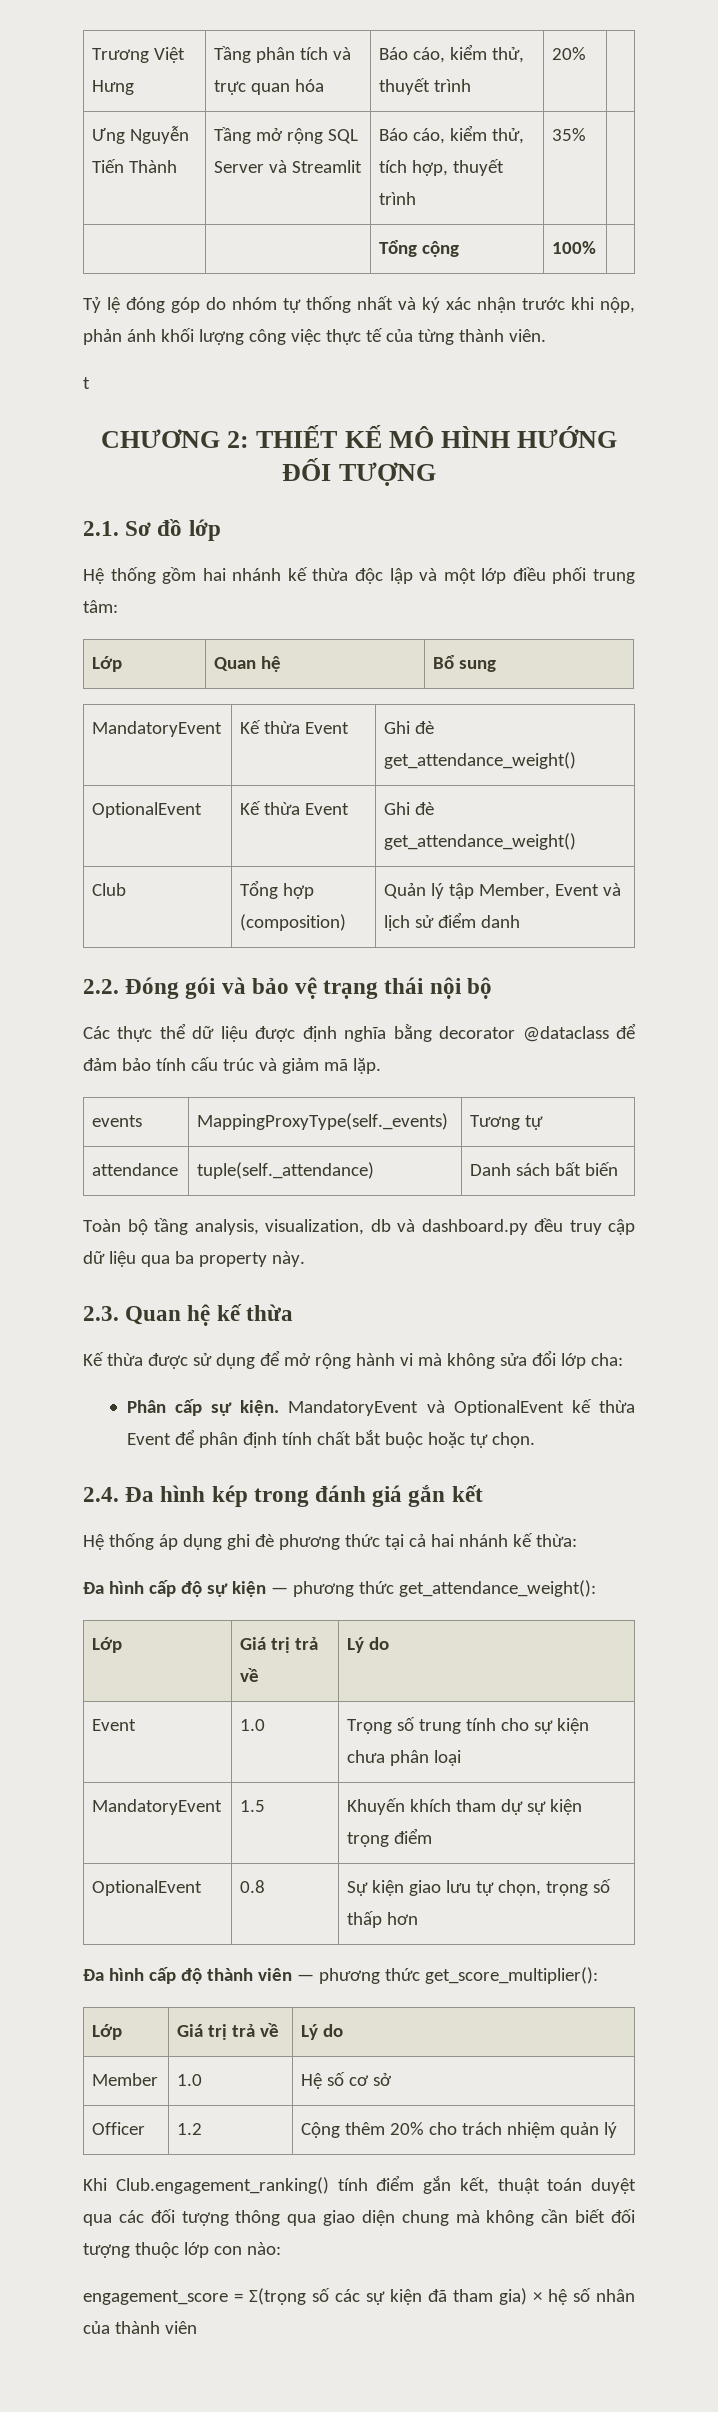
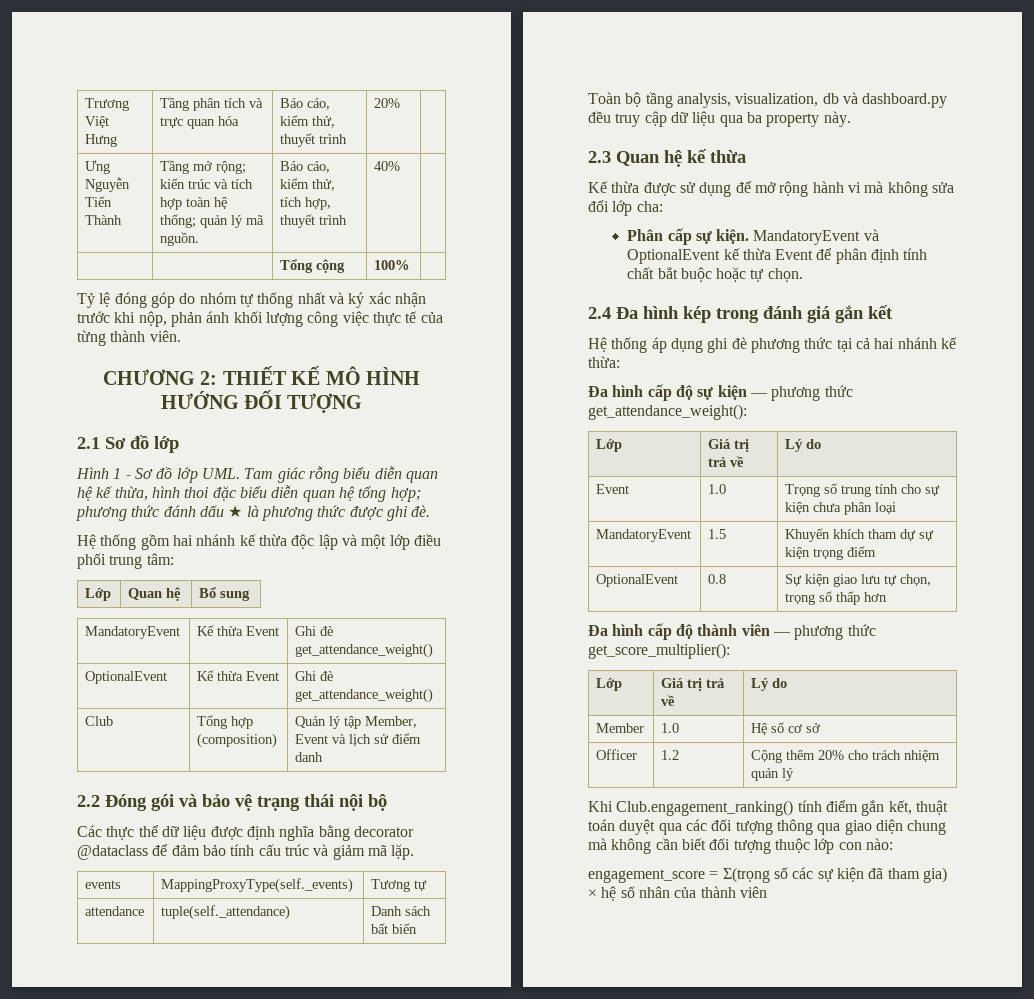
[287,128,359,144] [214,160,363,173] rộng SQL Server và Streamlit -> [216,161,247,174] [160,178,254,189] [160,197,228,210] [160,214,265,228] [160,232,200,246] rộng; kiến trúc và tích hợp toàn hệ thống; quản lý mã nguồn.
[552,128,587,141] 35% -> [374,161,401,171] 40%
[83,377,90,389] // t -> (181, 336) none
[83,519,221,541] 2.1. Sơ đồ lớp -> [77,435,179,453] [76,466,438,483] [77,485,421,502] [76,505,431,521] 2.1 Sơ đồ lớp // Hình 1 - Sơ đồ lớp UML. Tam giác rỗng biểu diễn quan hệ kế thừa, hình thoi đặc biểu diễn quan hệ tổng hợp; phương thức đánh dấu ★ là phương thức được ghi đè.
[83,979,119,994] 2.2. -> [77,795,100,807] 2.2
[83,1306,119,1321] 2.3. -> [588,151,611,163] 2.3
[83,1487,119,1502] 2.4. -> [588,307,611,319] 2.4

